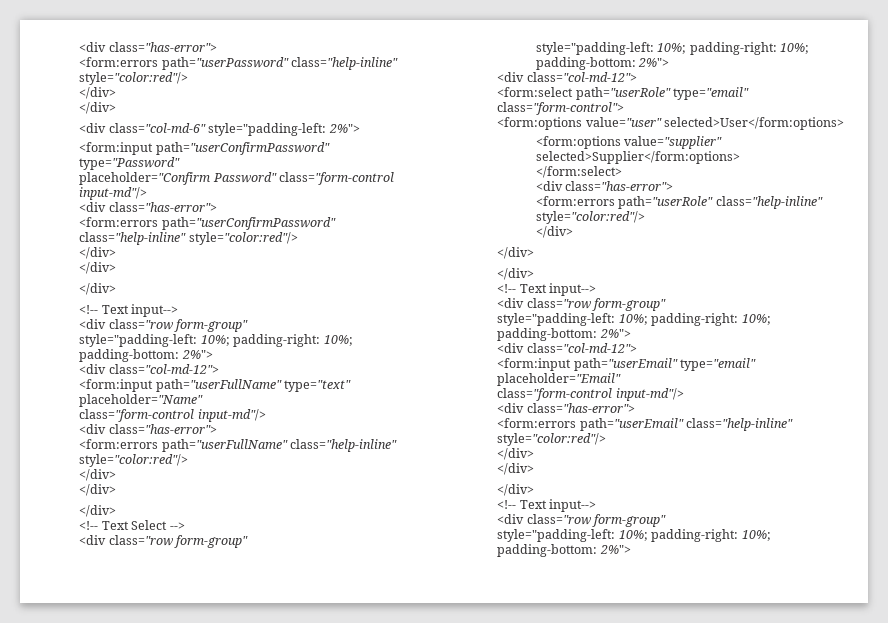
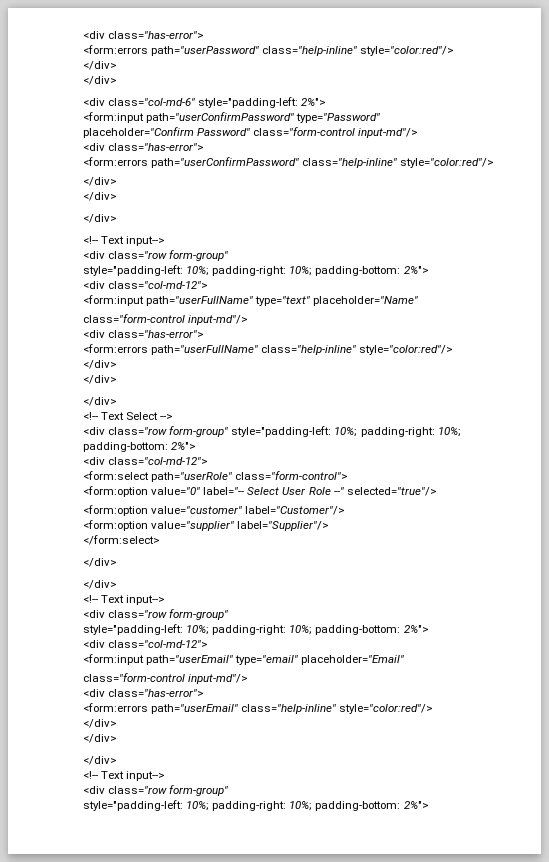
(249, 541) // -> (229, 431) none
[673,87,750,100] type="email" -> (233, 477) none
[497,117,845,130] [535,136,723,149] [535,151,740,164] [535,166,622,178] [535,181,674,191] [535,196,823,209] [535,211,645,224] [535,226,573,238] <form:options value="user" selected>User</form:options> // <form:options value="supplier" selected>Supplier</form:options> // </form:select> // <div class="has-error"> // <form:errors path="userRole" class="help-inline" style="color:red"/> // </div> -> [83,486,437,497] [83,505,346,516] [83,520,330,531] [83,535,161,545] <form:option value="0" label="-- Select User Role --" selected="true"/> // <form:option value="customer" label="Customer"/> // <form:option value="supplier" label="Supplier"/> // </form:select>

